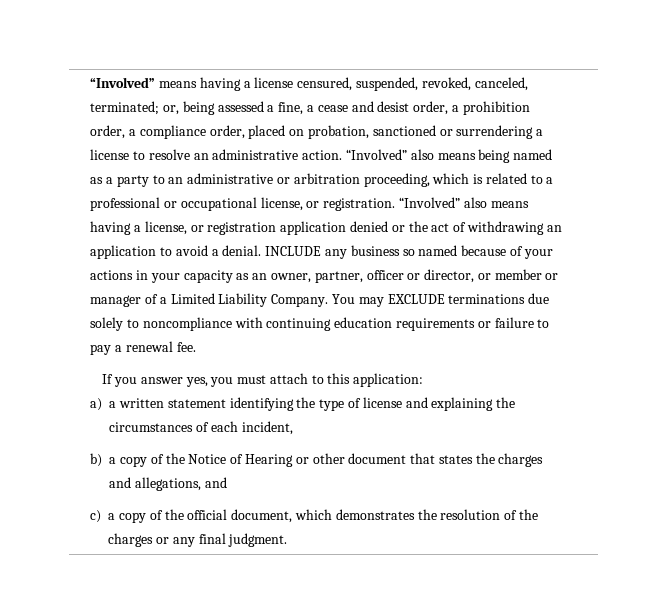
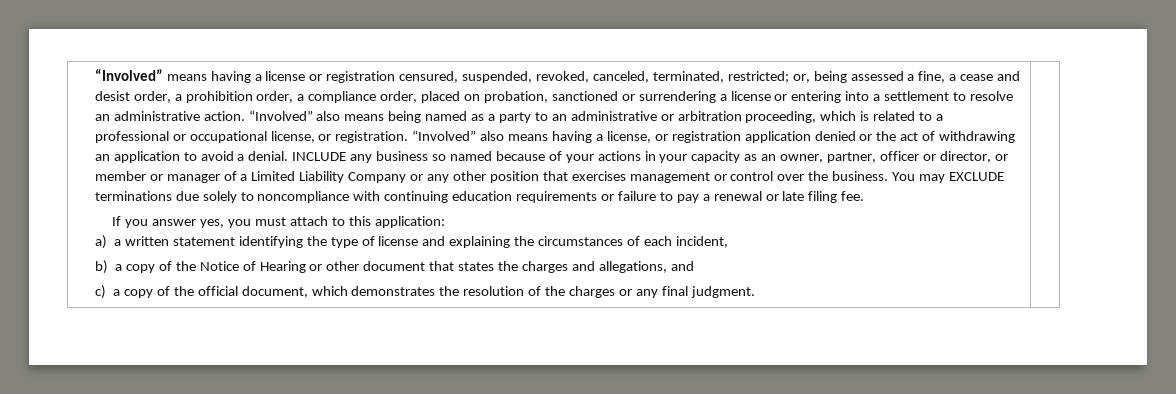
(294, 82) none -> [309,71,396,83] or registration
[90,101,160,115] terminated; -> [652,71,789,83] terminated, restricted;
(130, 154) none -> [774,91,950,103] or entering into a settlement
[271,294,329,307] Company. -> [348,171,889,183] Company or any other position that exercises management or control over the business.
(173, 346) none -> [765,191,838,203] or late filing

